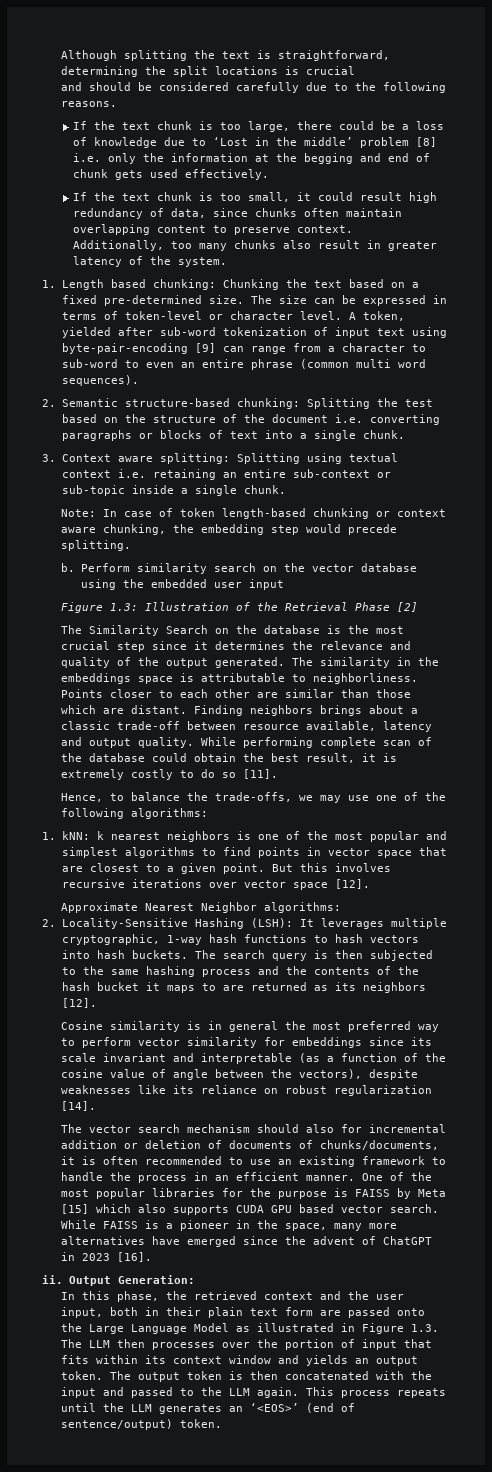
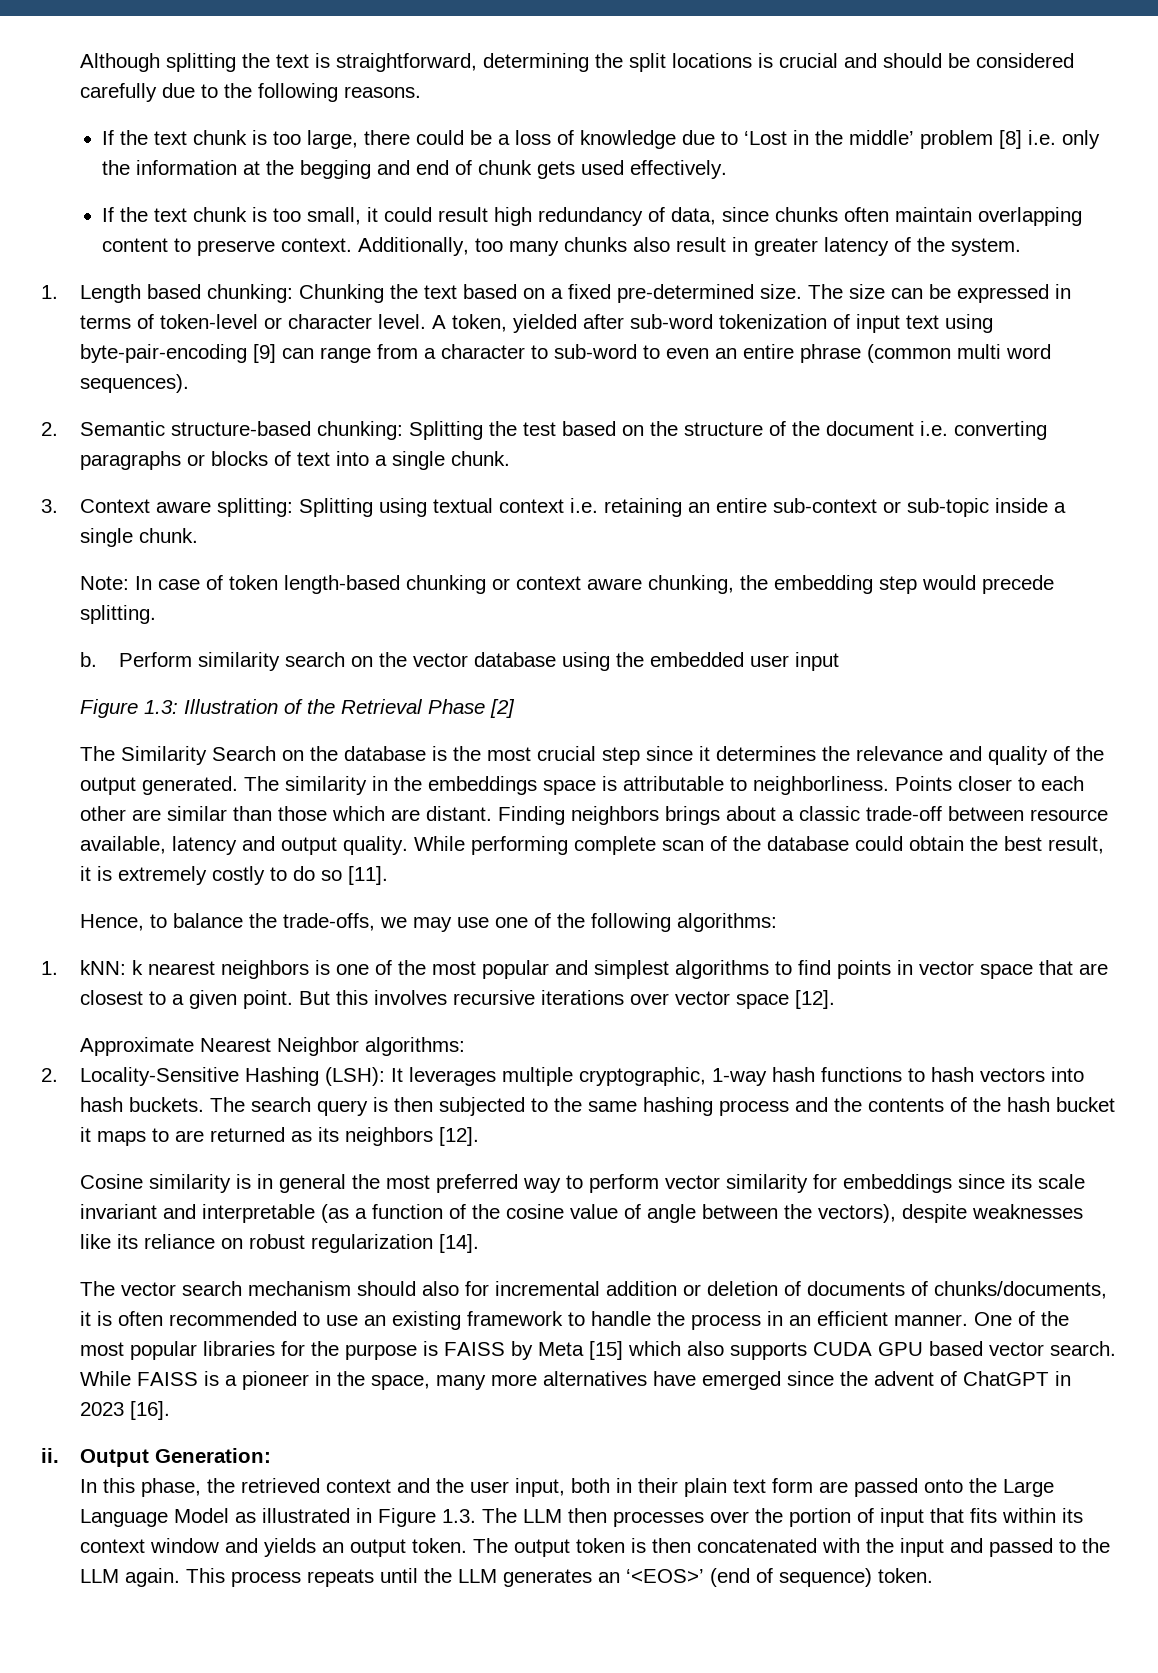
(356, 70) // -> (838, 60) none
[61,1419,174,1430] sentence/output) -> [778,1568,872,1587] sequence)

